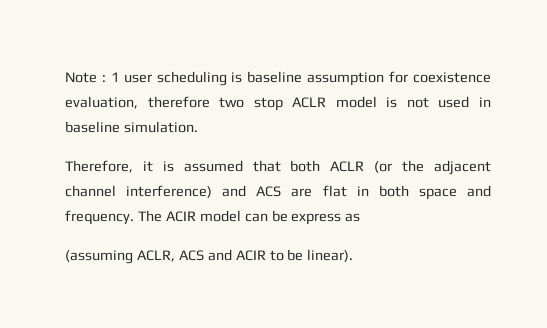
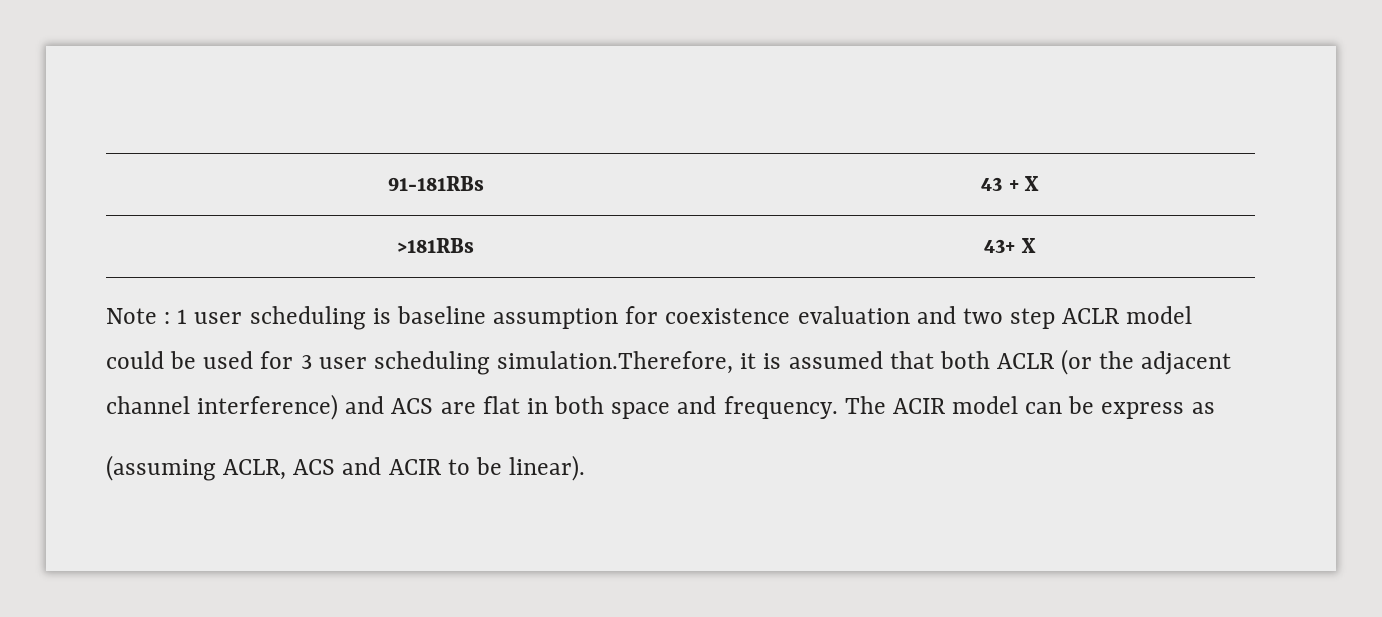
(65, 77) none -> [387,176,484,191] [981,176,1039,191] [397,238,474,253] [984,238,1036,253] 91-181RBs | 43 + X // >181RBs | 43+ X //
[65,96,491,111] [65,121,198,133] [65,160,133,173] evaluation, therefore two stop ACLR model is not used in baseline simulation. // Therefore, -> [797,306,1193,329] [106,351,734,375] evaluation and two step ACLR model could be used for 3 user scheduling simulation.Therefore,

